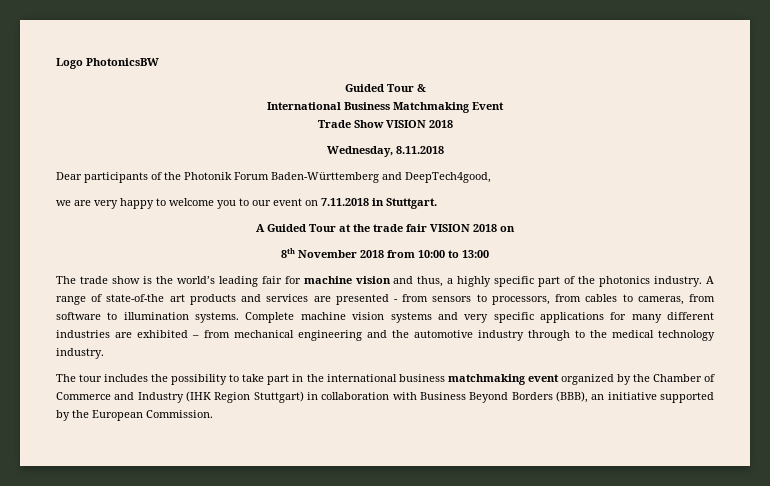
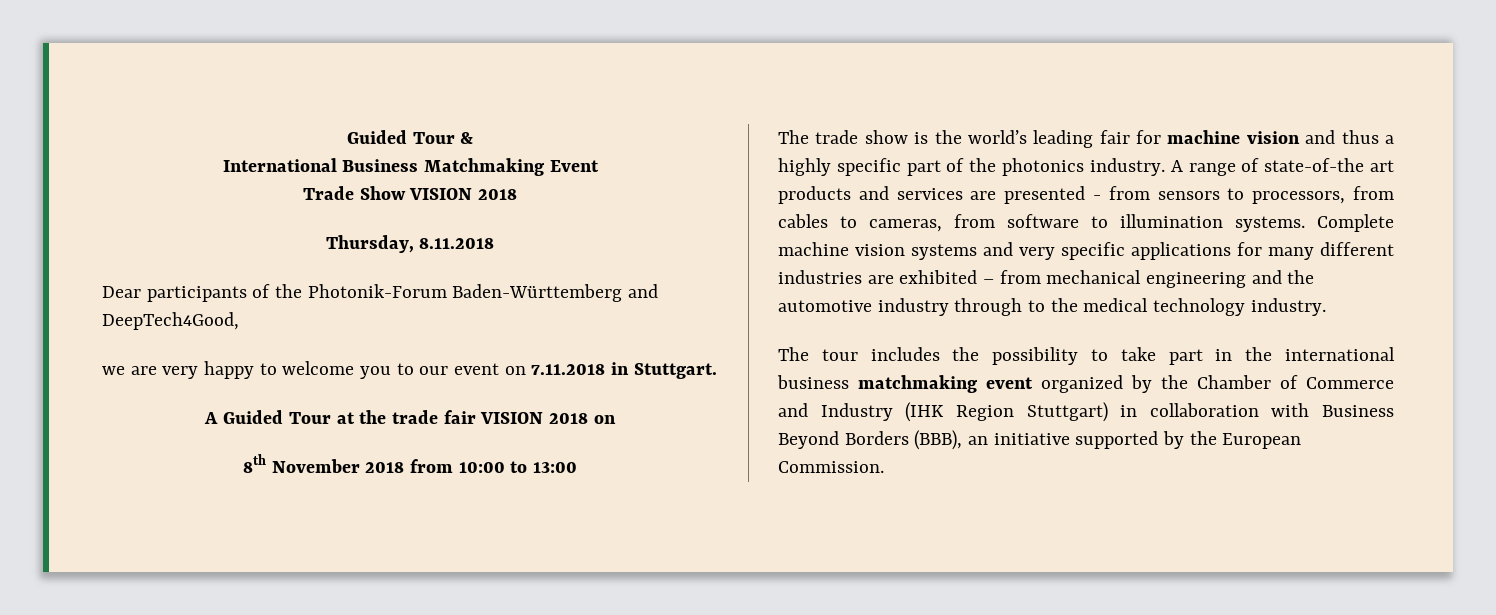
[56,58,159,69] Logo PhotonicsBW // -> (346, 137) none
[326,146,393,157] Wednesday, -> [325,235,414,253] Thursday,
[184,172,269,180] Photonik Forum -> [307,284,447,298] Photonik-Forum
[405,172,491,183] DeepTech4good, -> [102,312,239,330] DeepTech4Good,
[417,276,444,287] thus, -> [1341,130,1379,144] thus

